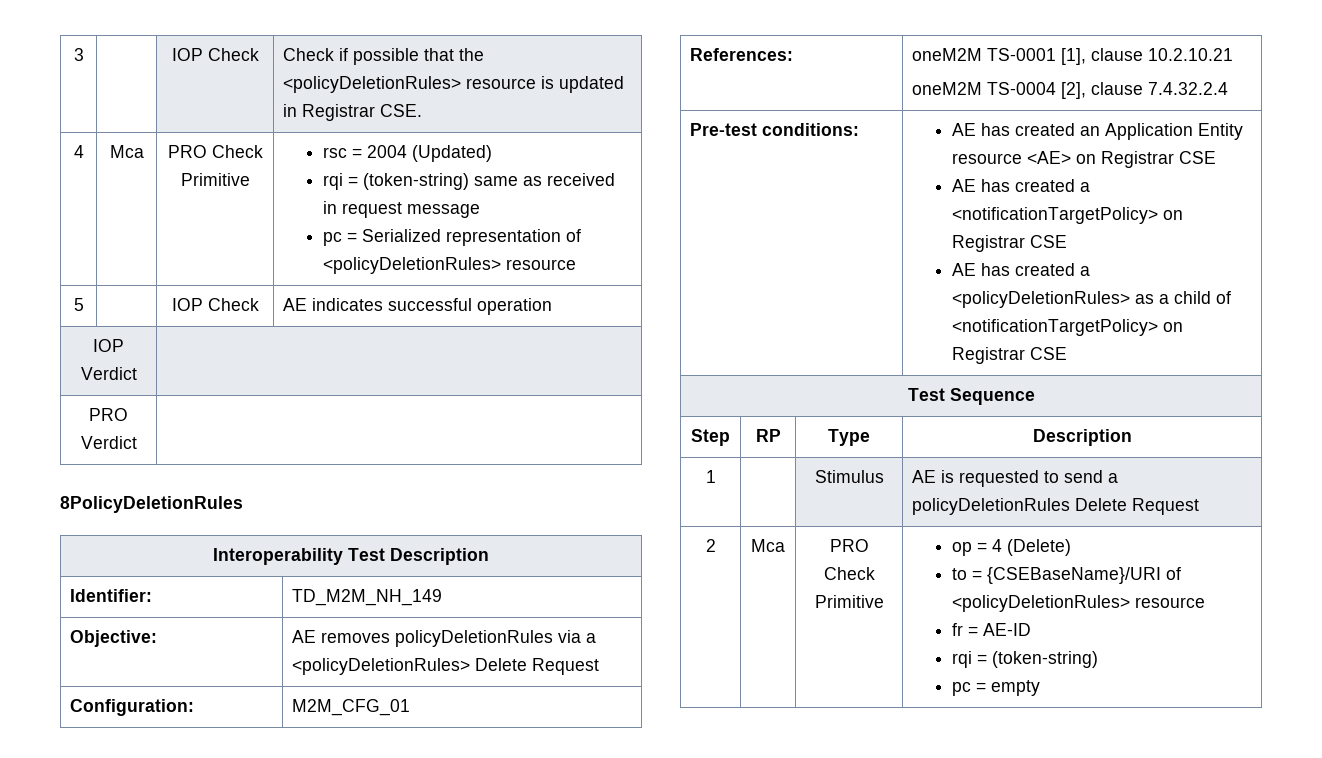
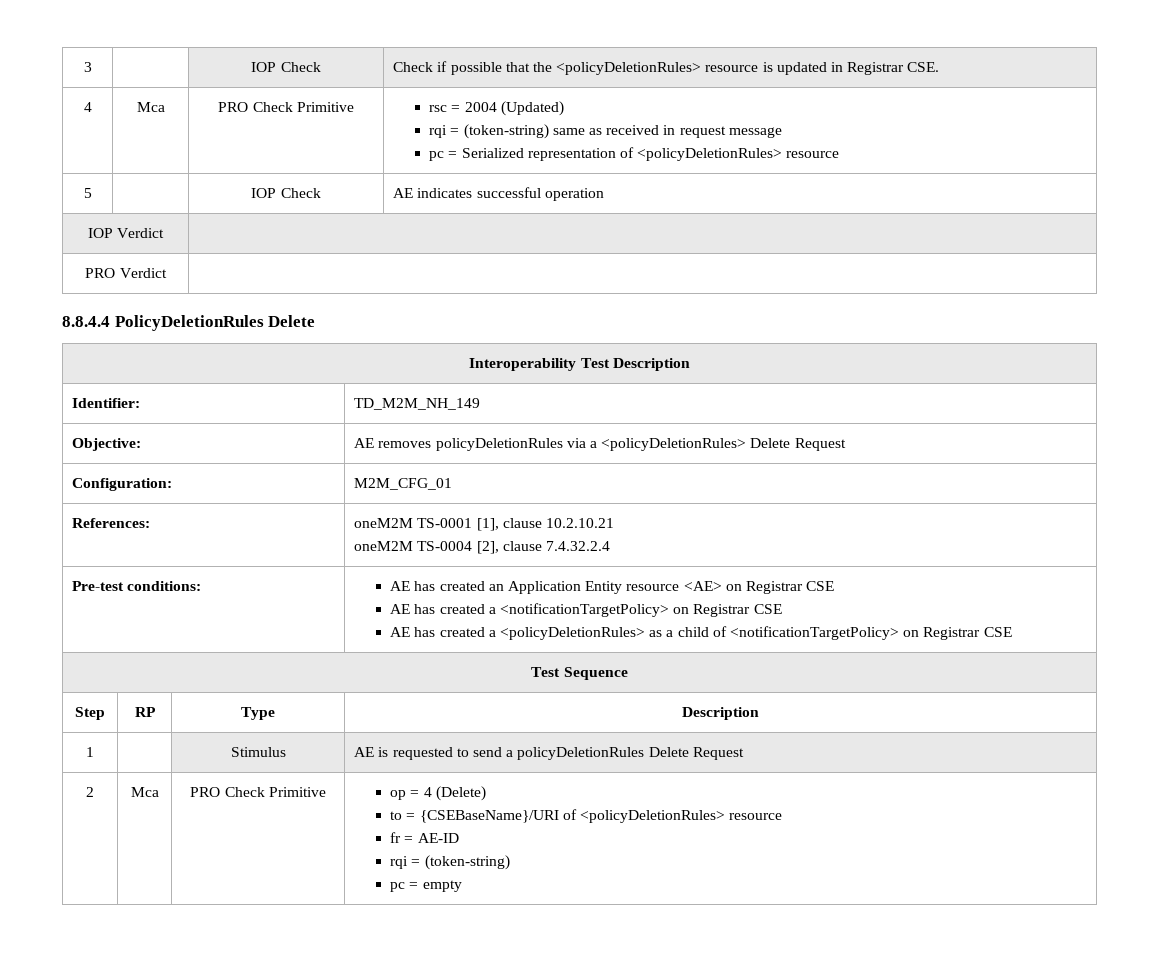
[60,496,243,513] 8PolicyDeletionRules -> [62,315,316,331] 8.8.4.4 PolicyDeletionRules Delete

